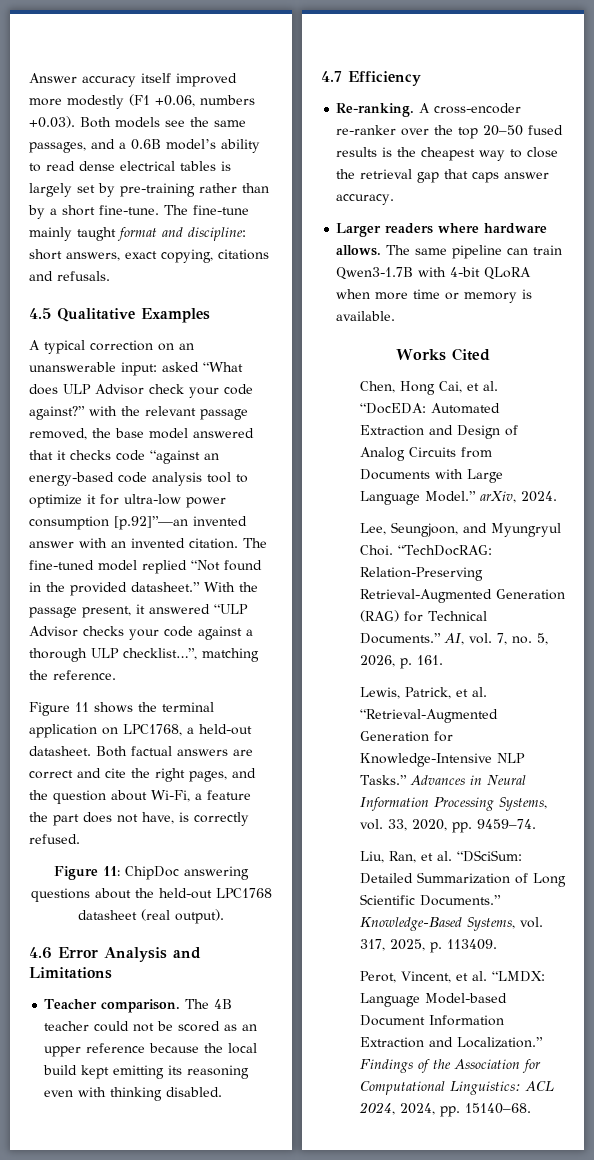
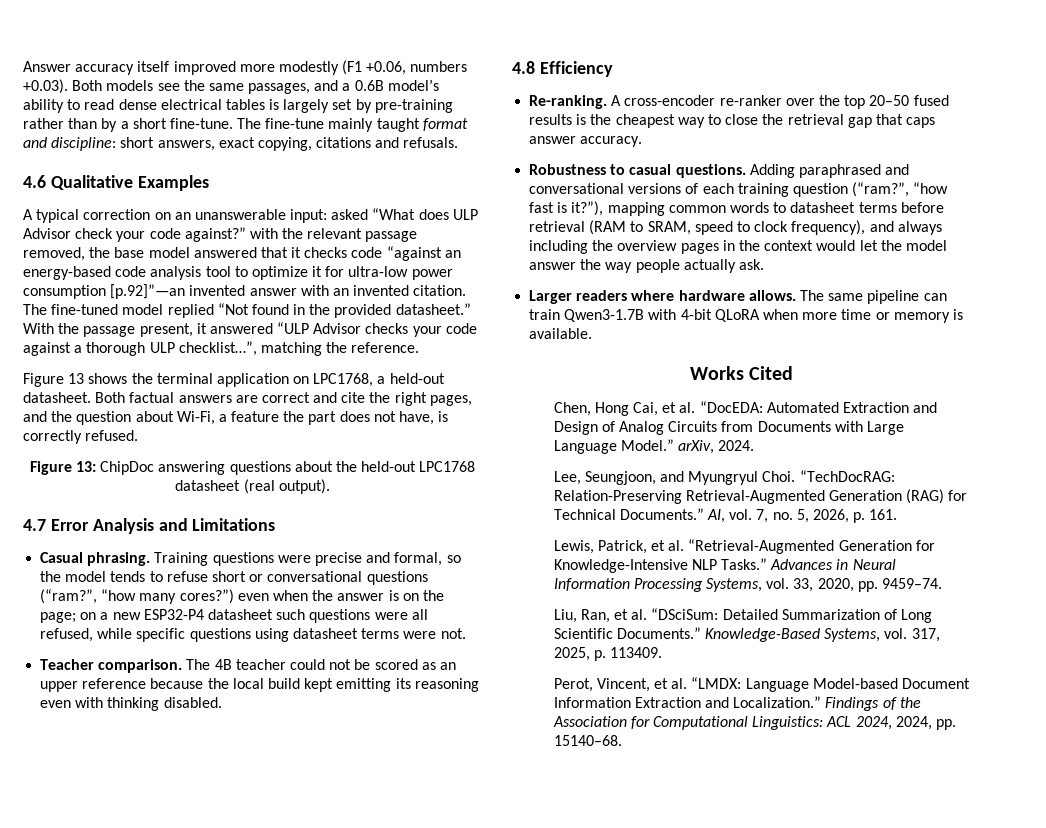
[29,308,51,319] 4.5 -> [23,175,46,188] 4.6
[75,702,89,712] 11 -> [68,373,85,384] 13
[103,866,120,876] 11: -> [75,461,96,472] 13:
[29,947,52,959] 4.6 -> [23,519,46,531] 4.7
(112, 973) none -> [40,552,461,566] [40,571,428,585] [40,589,444,604] [40,609,428,623] [40,628,466,642] // Casual phrasing. Training questions were precise and formal, so the model tends to refuse short or conversational questions (“ram?”, “how many cores?”) even when the answer is on the page; on a new ESP32-P4 datasheet such questions were all refused, while specific questions using datasheet terms were not.
[321,71,342,82] 4.7 -> [512,61,535,74] 4.8
(395, 199) none -> [529,164,910,178] [529,182,949,197] [529,201,944,216] [529,220,942,235] [529,240,947,254] [529,259,764,273] // Robustness to casual questions. Adding paraphrased and conversational versions of each training question (“ram?”, “how fast is it?”), mapping common words to datasheet terms before retrieval (RAM to SRAM, speed to clock frequency), and always including the overview pages in the context would let the model answer the way people actually ask.

